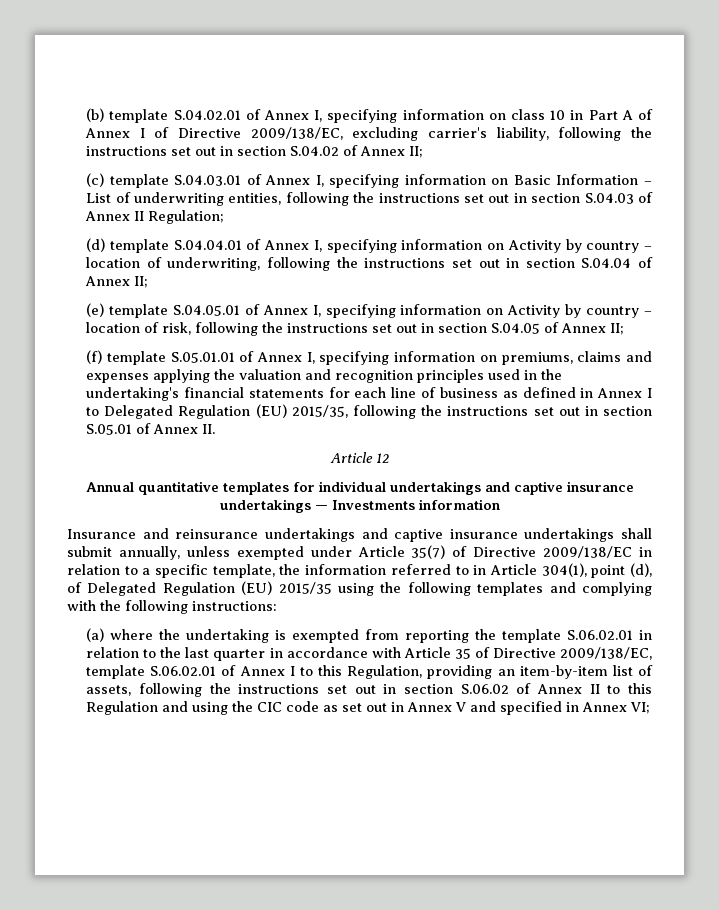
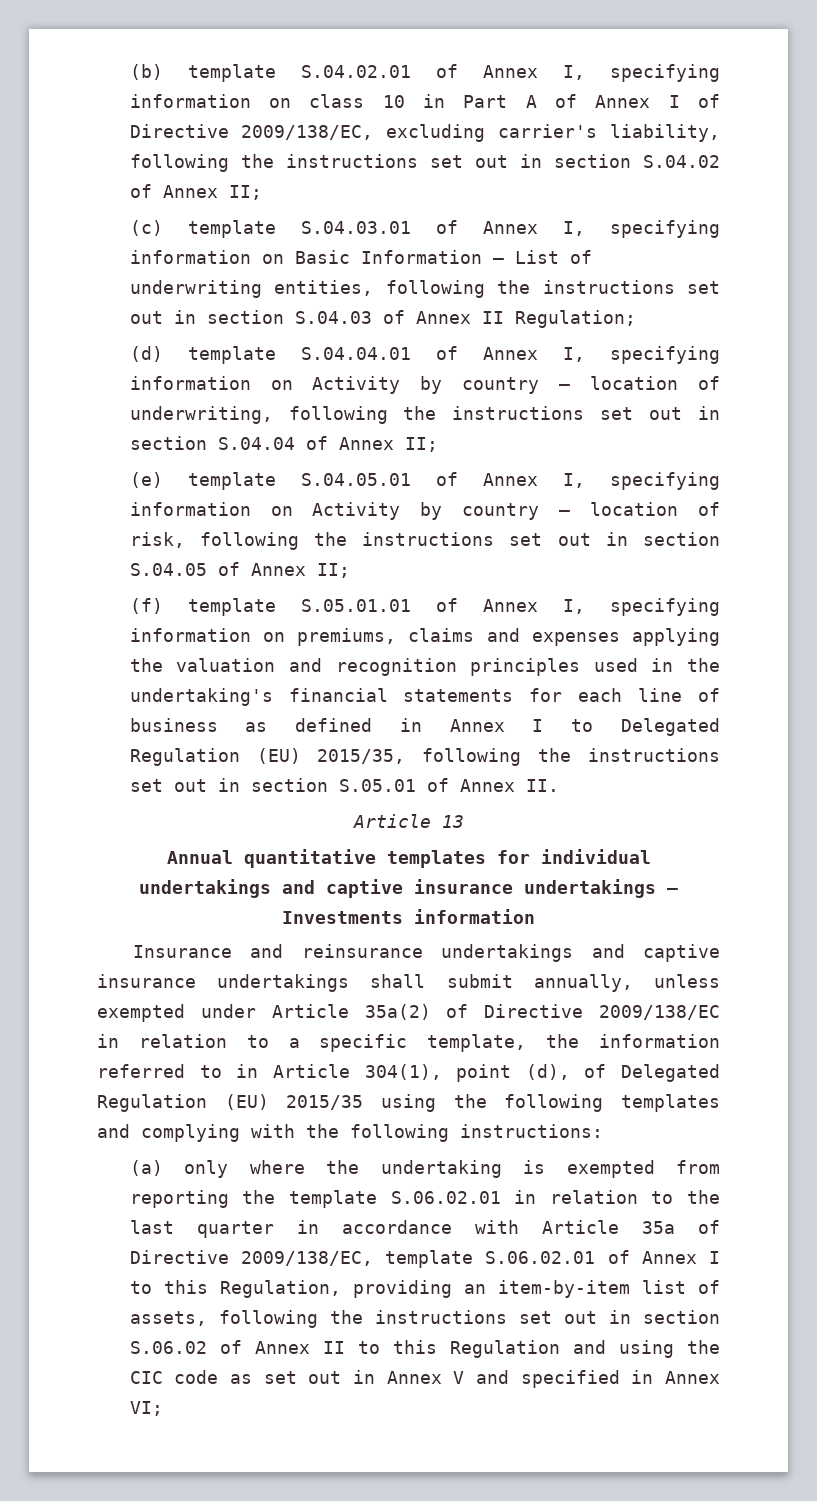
[375,453,389,463] 12 -> [441,815,464,828] 13
[411,545,446,559] 35(7) -> [364,1004,431,1020] 35a(2)
(105, 635) none -> [184,1160,229,1178] only
[454,648,471,659] 35 -> [641,1221,675,1234] 35a

